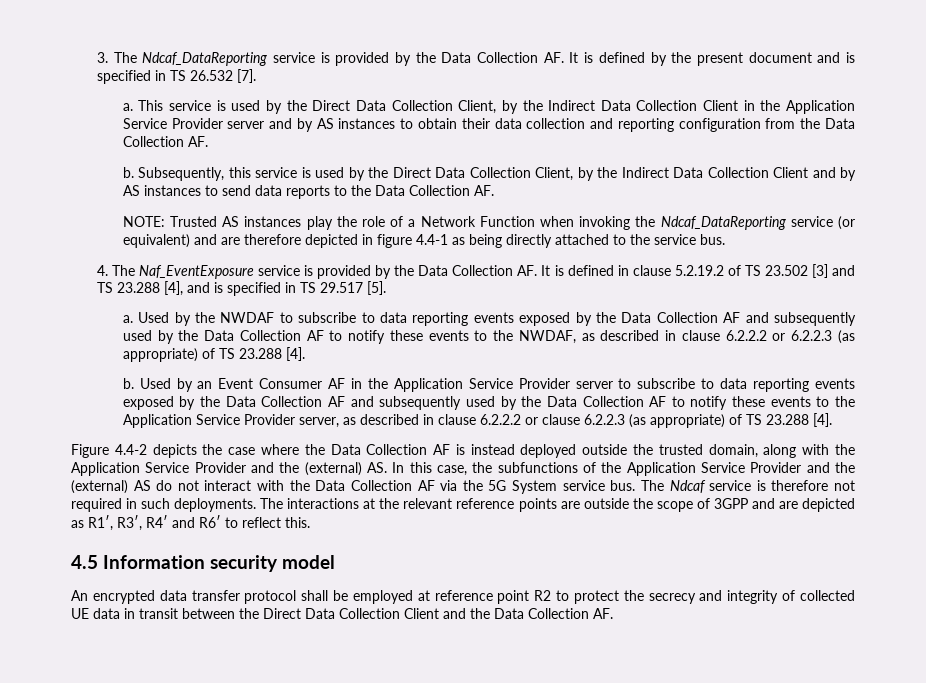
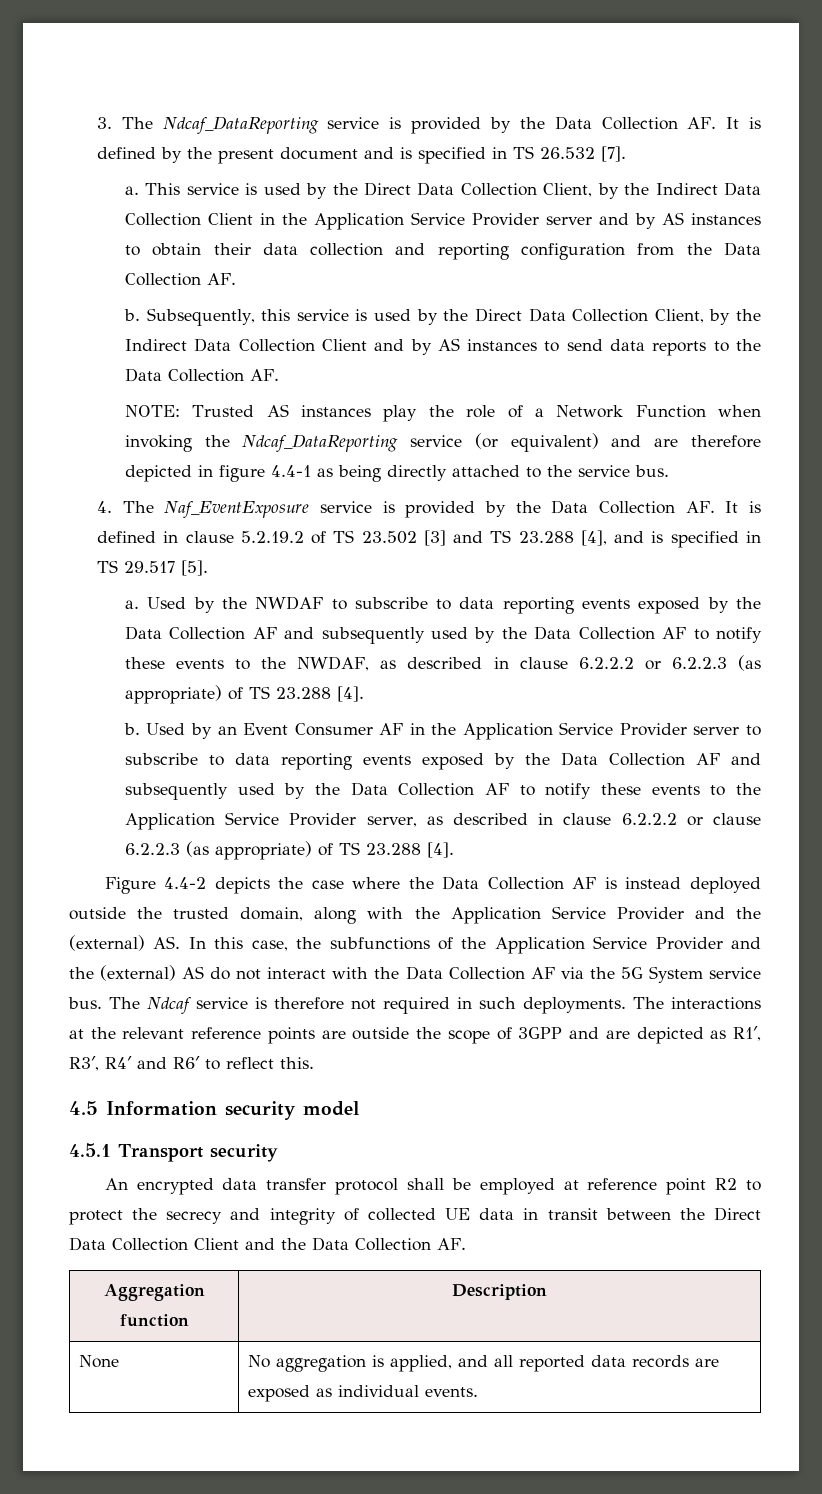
(336, 562) none -> [69,1143,278,1162] // 4.5.1 Transport security
(613, 613) none -> [103,1284,205,1301] [119,1314,189,1327] [452,1284,547,1300] [78,1355,119,1368] [247,1355,719,1372] [247,1385,478,1402] // Aggregation function | Description // None | No aggregation is applied, and all reported data records are exposed as individual events.

